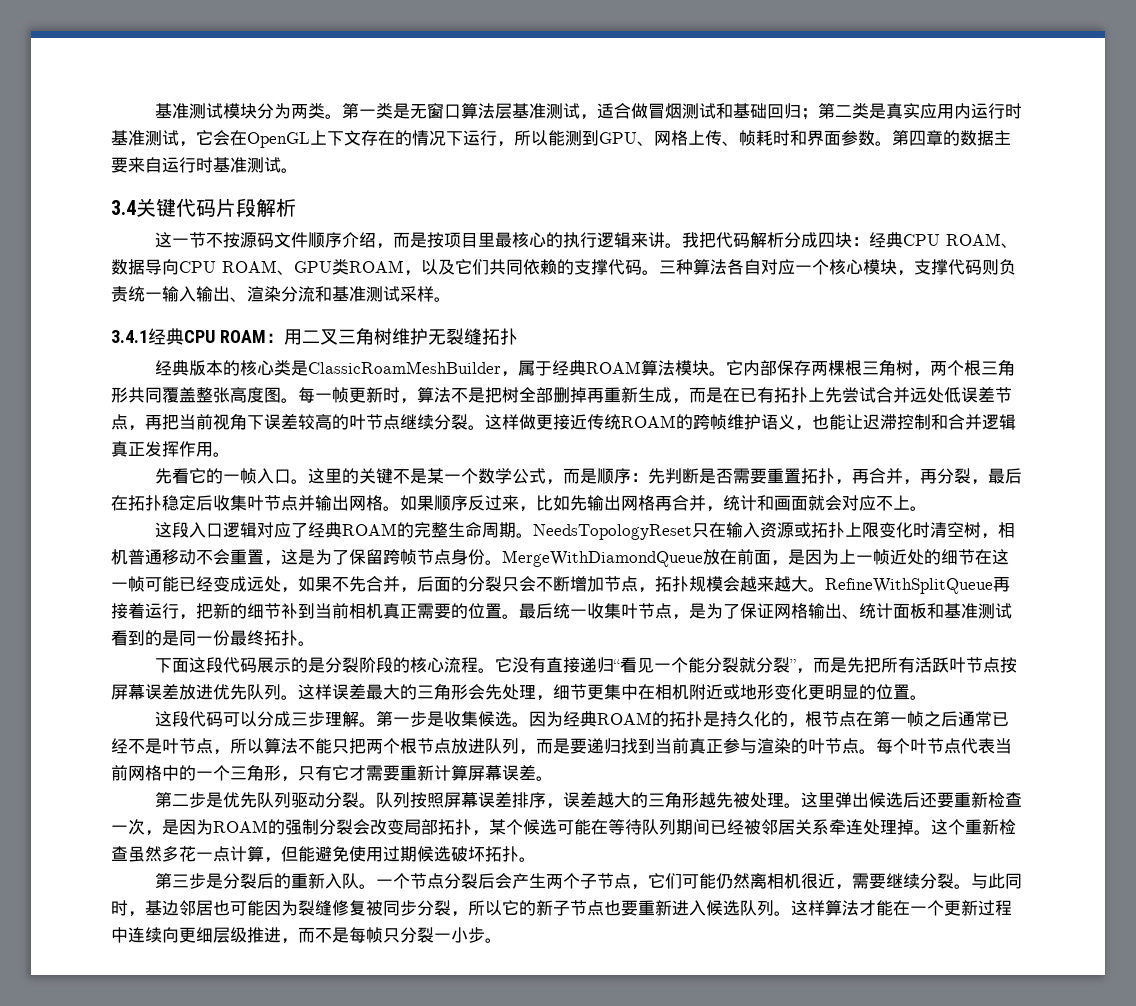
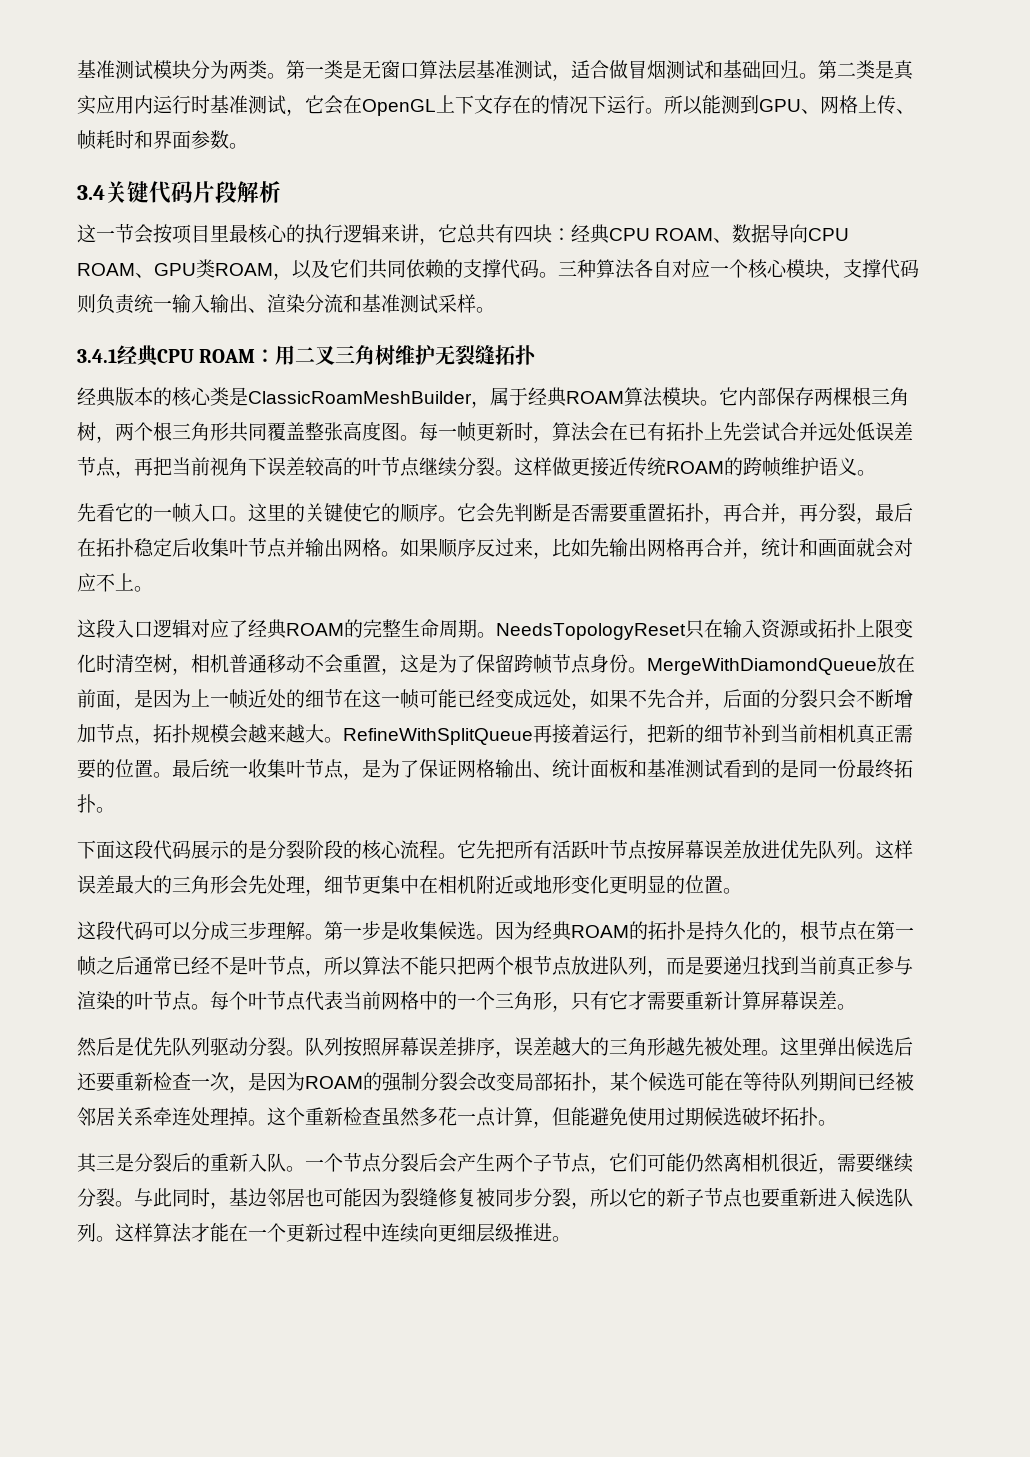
[800,108,818,120] ； -> [799,73,818,79] 。
[497,141,514,147] ， -> [645,108,664,114] 。
[892,130,1011,146] [111,157,298,173] 第四章的数据主要来自运行时基准测试。 -> (248, 146) none
[205,232,427,249] 不按源码文件顺序介绍，而是 -> [134,224,153,244] 会
[664,232,818,248] 。我把代码解析分成 -> [419,224,514,245] ，它总共有
[451,387,723,404] 不是把树全部删掉再重新生成，而是 -> [590,422,609,442] 会
[795,414,1016,431] [111,441,213,457] ，也能让迟滞控制和合并逻辑真正发挥作用 -> (857, 466) none
[392,468,648,485] 不是某一个数学公式，而是顺序： -> [343,503,495,523] 使它的顺序。它会
[511,657,847,674] 没有直接递归“看见一个能分裂就分裂”，而是 -> (476, 849) none
[154,792,206,808] 第二步 -> [77,1037,115,1057] 然后
[154,873,206,889] 第三步 -> [77,1153,115,1173] 其三
[281,927,485,944] ，而不是每帧只分裂一小步 -> (552, 1232) none

